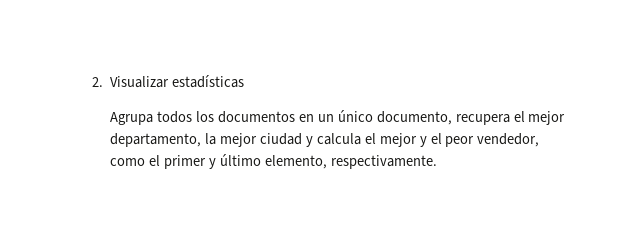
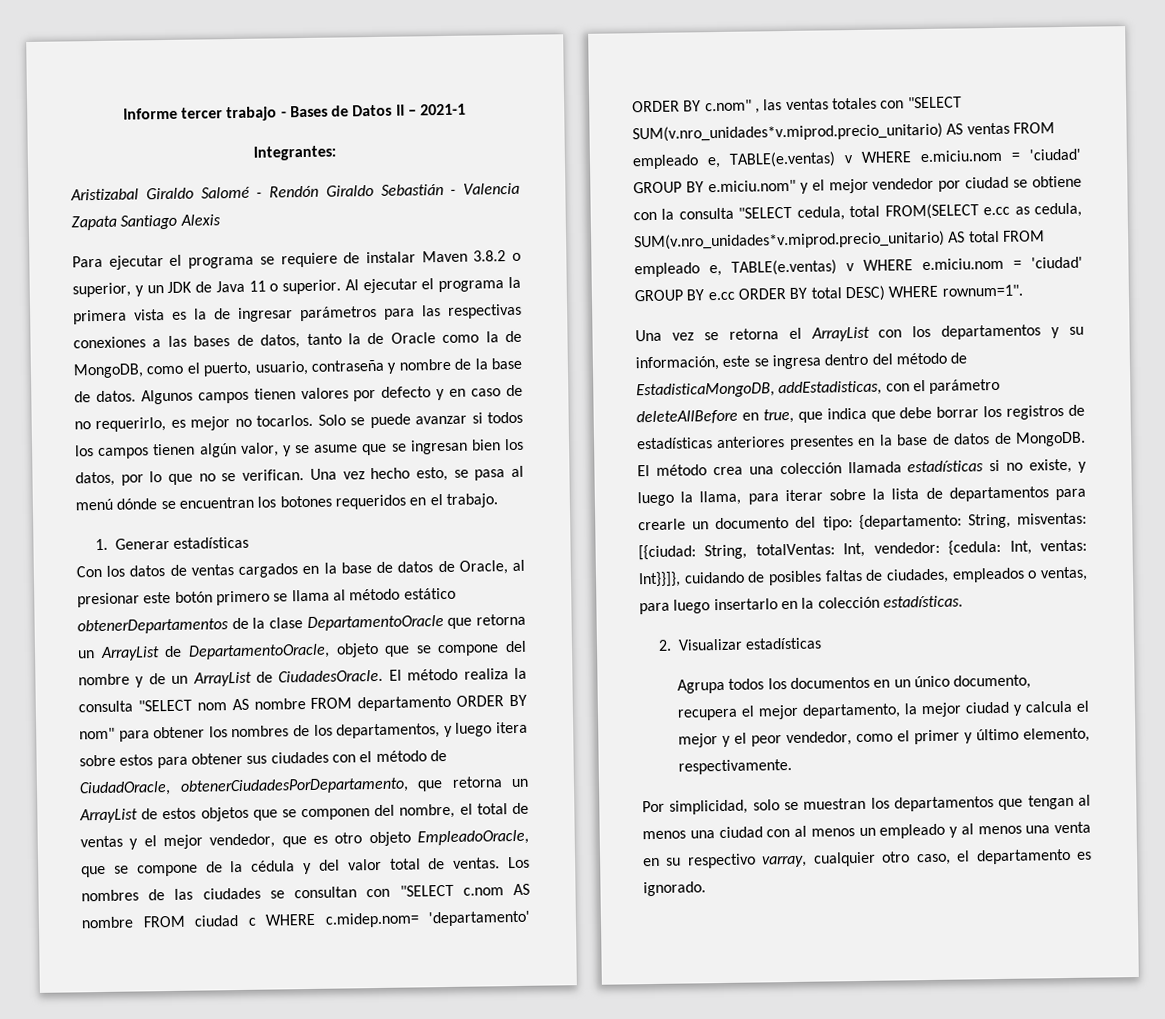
(91, 82) none -> [122,103,467,122] [253,145,336,161] [70,182,520,201] [71,214,221,231] [72,250,521,270] [72,276,521,298] [73,303,522,325] [73,330,522,349] [73,357,522,379] [74,384,524,405] [74,411,523,433] [75,438,524,460] [75,465,524,487] [75,493,498,511] [94,536,249,551] [76,559,525,578] [77,587,456,608] [77,613,526,635] [77,640,527,662] [78,667,527,688] [78,694,527,713] [79,721,528,742] [79,749,447,769] [79,776,529,797] [79,802,529,824] [80,829,529,850] [81,856,530,878] [81,883,530,902] [81,910,531,929] [632,96,962,114] [632,122,1055,143] [632,148,1081,170] [633,175,1082,194] [633,202,1082,221] [634,230,1045,251] [634,256,1083,278] [634,284,1023,302] [635,324,1084,342] [635,352,968,372] [636,378,1001,399] [636,404,1085,425] [636,431,1086,451] [637,458,1087,477] [637,486,1086,507] [638,512,1087,531] [638,539,1087,561] [638,566,1088,588] [639,595,963,615] Informe tercer trabajo - Bases de Datos II – 2021-1 // Integrantes: // Aristizabal Giraldo Salomé - Rendón Giraldo Sebastián - Valencia Zapata Santiago Alexis // Para ejecutar el programa se requiere de instalar Maven 3.8.2 o superior, y un JDK de Java 11 o superior. Al ejecutar el programa la primera vista es la de ingresar parámetros para las respectivas conexiones a las bases de datos, tanto la de Oracle como la de MongoDB, como el puerto, usuario, contraseña y nombre de la base de datos. Algunos campos tienen valores por defecto y en caso de no requerirlo, es mejor no tocarlos. Solo se puede avanzar si todos los campos tienen algún valor, y se asume que se ingresan bien los datos, por lo que no se verifican. Una vez hecho esto, se pasa al menú dónde se encuentran los botones requeridos en el trabajo. // 1. Generar estadísticas // Con los datos de ventas cargados en la base de datos de Oracle, al presionar este botón primero se llama al método estático obtenerDepartamentos de la clase DepartamentoOracle que retorna un ArrayList de DepartamentoOracle, objeto que se compone del nombre y de un ArrayList de CiudadesOracle. El método realiza la consulta "SELECT nom AS nombre FROM departamento ORDER BY nom" para obtener los nombres de los departamentos, y luego itera sobre estos para obtener sus ciudades con el método de CiudadOracle, obtenerCiudadesPorDepartamento, que retorna un ArrayList de estos objetos que se componen del nombre, el total de ventas y el mejor vendedor, que es otro objeto EmpleadoOracle, que se compone de la cédula y del valor total de ventas. Los nombres de las ciudades se consultan con "SELECT c.nom AS nombre FROM ciudad c WHERE c.midep.nom= 'departamento' ORDER BY c.nom" , las ventas totales con "SELECT SUM(v.nro_unidades*v.miprod.precio_unitario) AS ventas FROM empleado e, TABLE(e.ventas) v WHERE e.miciu.nom = 'ciudad' GROUP BY e.miciu.nom" y el mejor vendedor por ciudad se obtiene con la consulta "SELECT cedula, total FROM(SELECT e.cc as cedula, SUM(v.nro_unidades*v.miprod.precio_unitario) AS total FROM empleado e, TABLE(e.ventas) v WHERE e.miciu.nom = 'ciudad' GROUP BY e.cc ORDER BY total DESC) WHERE rownum=1". // Una vez se retorna el ArrayList con los departamentos y su información, este se ingresa dentro del método de EstadisticaMongoDB, addEstadisticas, con el parámetro deleteAllBefore en true, que indica que debe borrar los registros de estadísticas anteriores presentes en la base de datos de MongoDB. El método crea una colección llamada estadísticas si no existe, y luego la llama, para iterar sobre la lista de departamentos para crearle un documento del tipo: {departamento: String, misventas: [{ciudad: String, totalVentas: Int, vendedor: {cedula: Int, ventas: Int}}]}, cuidando de posibles faltas de ciudades, empleados o ventas, para luego insertarlo en la colección estadísticas. //
(437, 162) none -> [642,794,1091,815] [642,821,1091,840] [643,848,1092,869] [643,881,706,897] // Por simplicidad, solo se muestran los departamentos que tengan al menos una ciudad con al menos un empleado y al menos una venta en su respectivo varray, cualquier otro caso, el departamento es ignorado.

